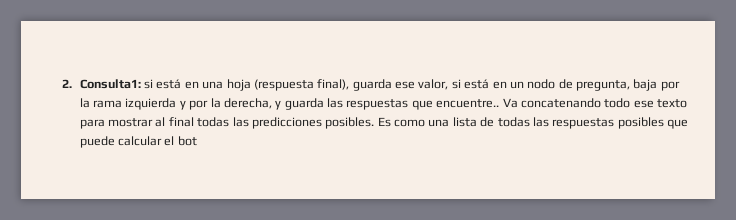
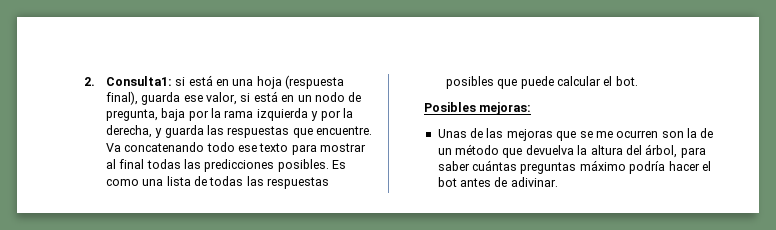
[436,99,500,108] encuentre.. -> [316,126,373,135] encuentre.
[177,136,197,146] bot -> [615,76,638,86] [423,102,532,115] [437,128,714,141] [437,144,706,158] [437,160,711,174] [437,177,558,187] bot. // Posibles mejoras: // Unas de las mejoras que se me ocurren son la de un método que devuelva la altura del árbol, para saber cuántas preguntas máximo podría hacer el bot antes de adivinar.

